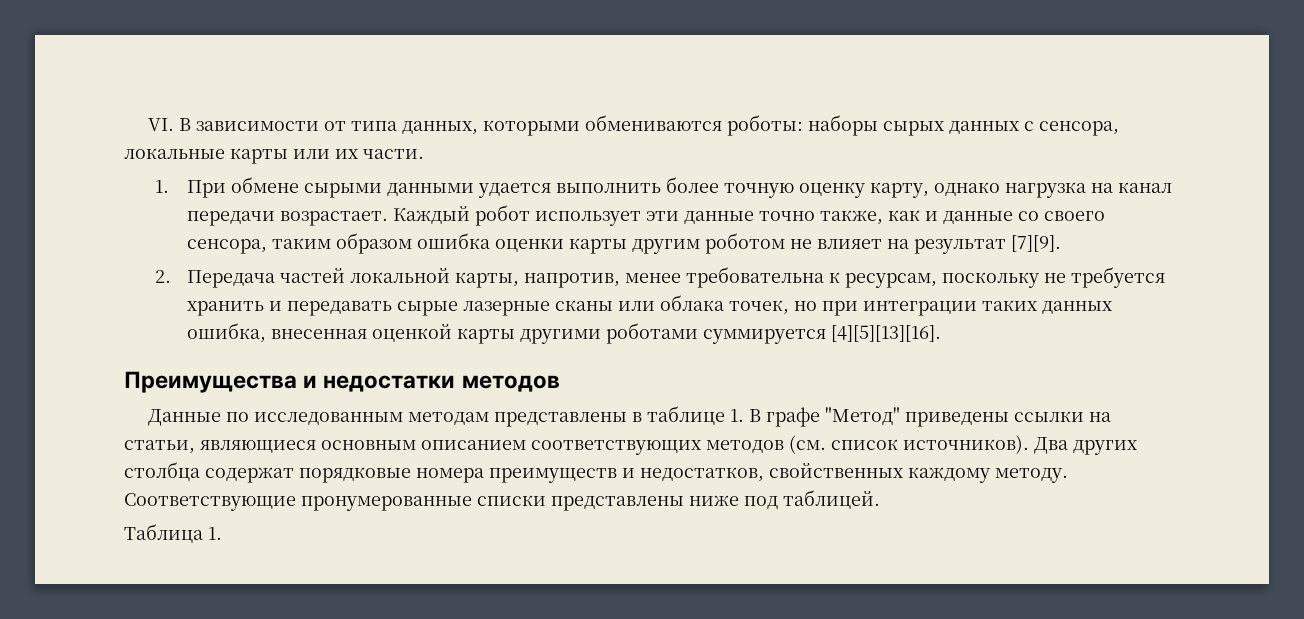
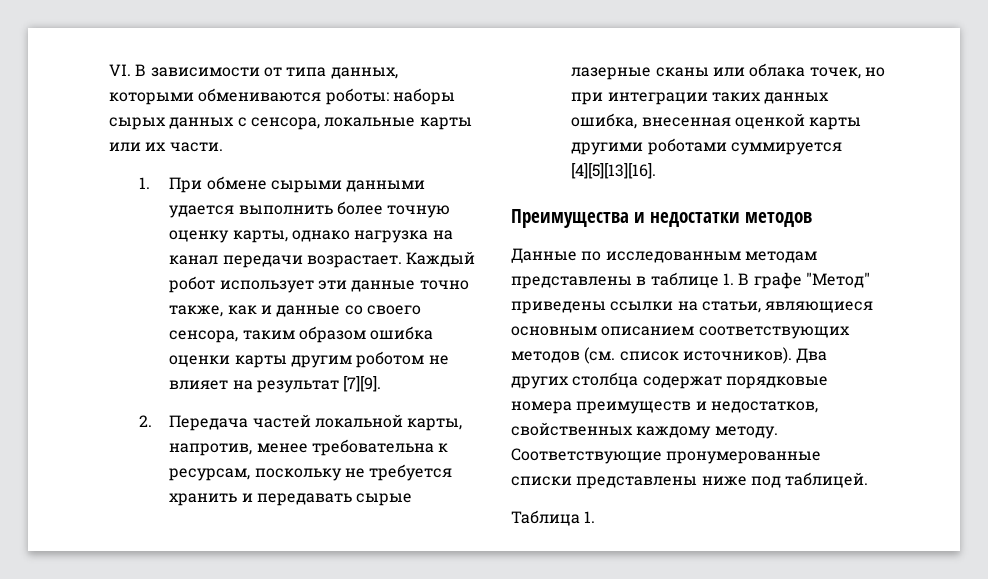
[869,182,929,198] карту, -> [232,230,288,243] карты,

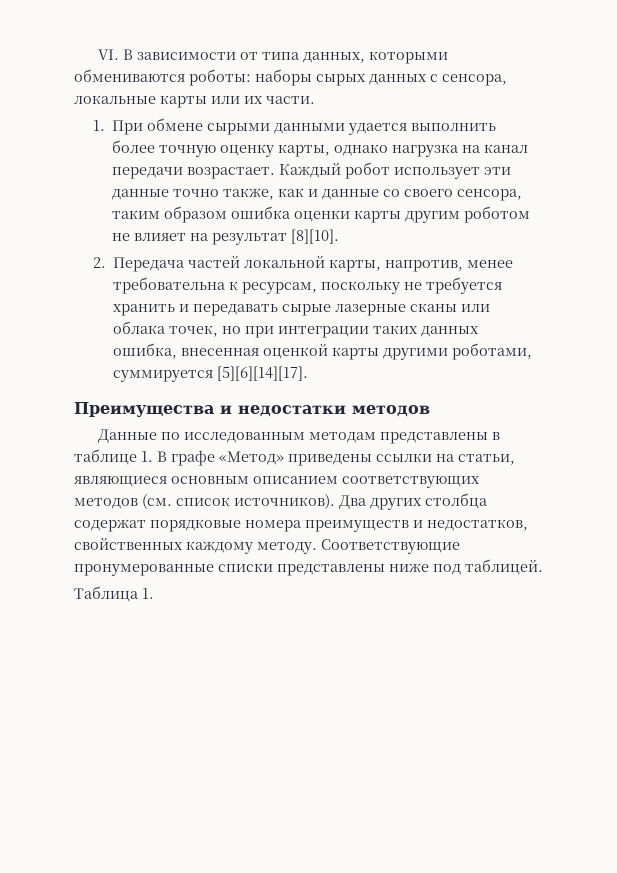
[343,376,382,392] [7][9]. -> [291,229,340,244] [8][10].
[647,138,843,155] [571,163,657,179] роботами суммируется [4][5][13][16]. -> [452,343,533,360] [113,366,309,382] роботами, суммируется [5][6][14][17].
[805,272,870,288] "Метод" -> [219,451,284,465] «Метод»

